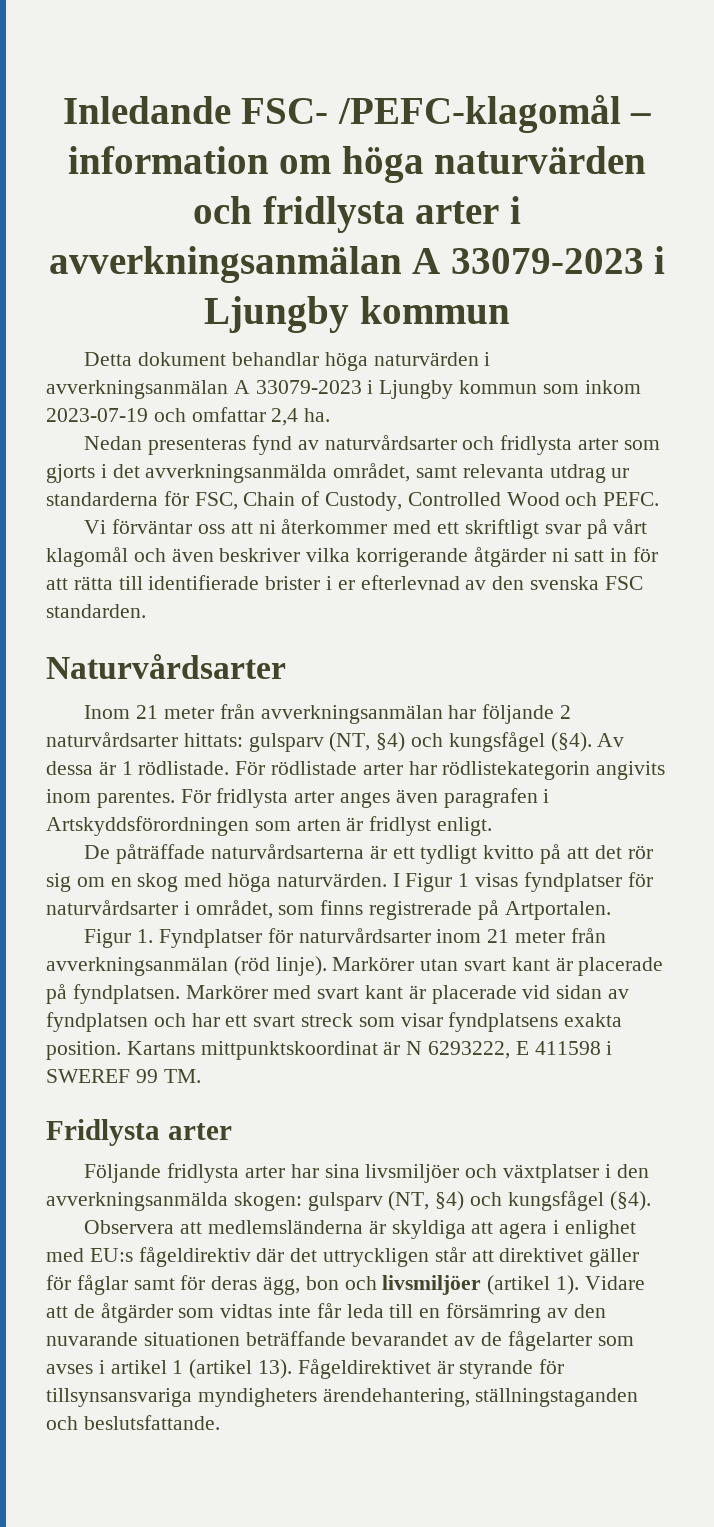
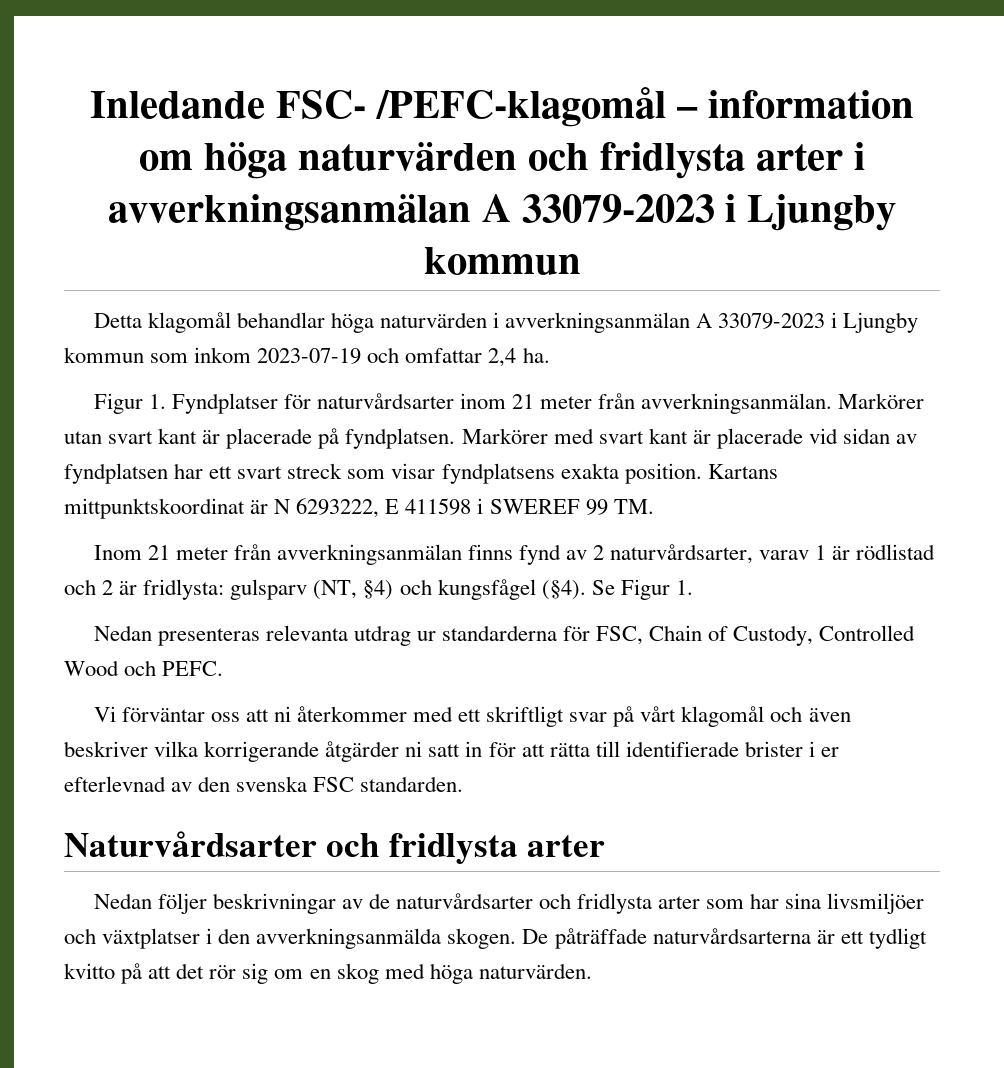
[138,352,227,366] dokument -> [147,312,231,333] klagomål
[84,435,660,455] [46,463,458,483] Nedan presenteras fynd av naturvårdsarter och fridlysta arter som gjorts i det avverkningsanmälda området, samt -> [93,393,925,414] [64,428,918,449] [64,463,778,484] [64,498,654,519] [93,544,936,565] [64,579,693,600] [93,625,260,646] Figur 1. Fyndplatser för naturvårdsarter inom 21 meter från avverkningsanmälan. Markörer utan svart kant är placerade på fyndplatsen. Markörer med svart kant är placerade vid sidan av fyndplatsen har ett svart streck som visar fyndplatsens exakta position. Kartans mittpunktskoordinat är N 6293222, E 411598 i SWEREF 99 TM. // Inom 21 meter från avverkningsanmälan finns fynd av 2 naturvårdsarter, varav 1 är rödlistad och 2 är fridlysta: gulsparv (NT, §4) och kungsfågel (§4). Se Figur 1. // Nedan presenteras
[84,704,572,724] [46,732,625,752] [46,761,666,780] [46,788,550,808] [46,816,493,836] // Inom 21 meter från avverkningsanmälan har följande 2 naturvårdsarter hittats: gulsparv (NT, §4) och kungsfågel (§4). Av dessa är 1 rödlistade. För rödlistade arter har rödlistekategorin angivits inom parentes. För fridlysta arter anges även paragrafen i Artskyddsförordningen som arten är fridlyst enligt. // -> [326,833,606,864] [93,893,925,914] [64,928,517,949] och fridlysta arter // Nedan följer beskrivningar av de naturvårdsarter och fridlysta arter som har sina livsmiljöer och växtplatser i den avverkningsanmälda skogen.
[392,872,653,892] [46,900,611,920] [84,928,606,948] [46,956,664,976] [46,984,630,1004] [46,1012,623,1032] [46,1041,613,1060] [46,1069,201,1083] [46,1119,232,1146] [84,1163,649,1183] [46,1191,651,1211] [84,1220,636,1239] [46,1247,640,1267] [46,1275,645,1295] [46,1303,606,1323] [46,1331,634,1351] [46,1359,565,1379] [46,1388,639,1407] [46,1415,220,1430] I Figur 1 visas fyndplatser för naturvårdsarter i området, som finns registrerade på Artportalen. // Figur 1. Fyndplatser för naturvårdsarter inom 21 meter från avverkningsanmälan (röd linje). Markörer utan svart kant är placerade på fyndplatsen. Markörer med svart kant är placerade vid sidan av fyndplatsen och har ett svart streck som visar fyndplatsens exakta position. Kartans mittpunktskoordinat är N 6293222, E 411598 i SWEREF 99 TM. // Fridlysta arter // Följande fridlysta arter har sina livsmiljöer och växtplatser i den avverkningsanmälda skogen: gulsparv (NT, §4) och kungsfågel (§4). // Observera att medlemsländerna är skyldiga att agera i enlighet med EU:s fågeldirektiv där det uttryckligen står att direktivet gäller för fåglar samt för deras ägg, bon och livsmiljöer (artikel 1). Vidare att de åtgärder som vidtas inte får leda till en försämring av den nuvarande situationen beträffande bevarandet av de fågelarter som avses i artikel 1 (artikel 13). Fågeldirektivet är styrande för tillsynsansvariga myndigheters ärendehantering, ställningstaganden och beslutsfattande. -> (592, 971) none

